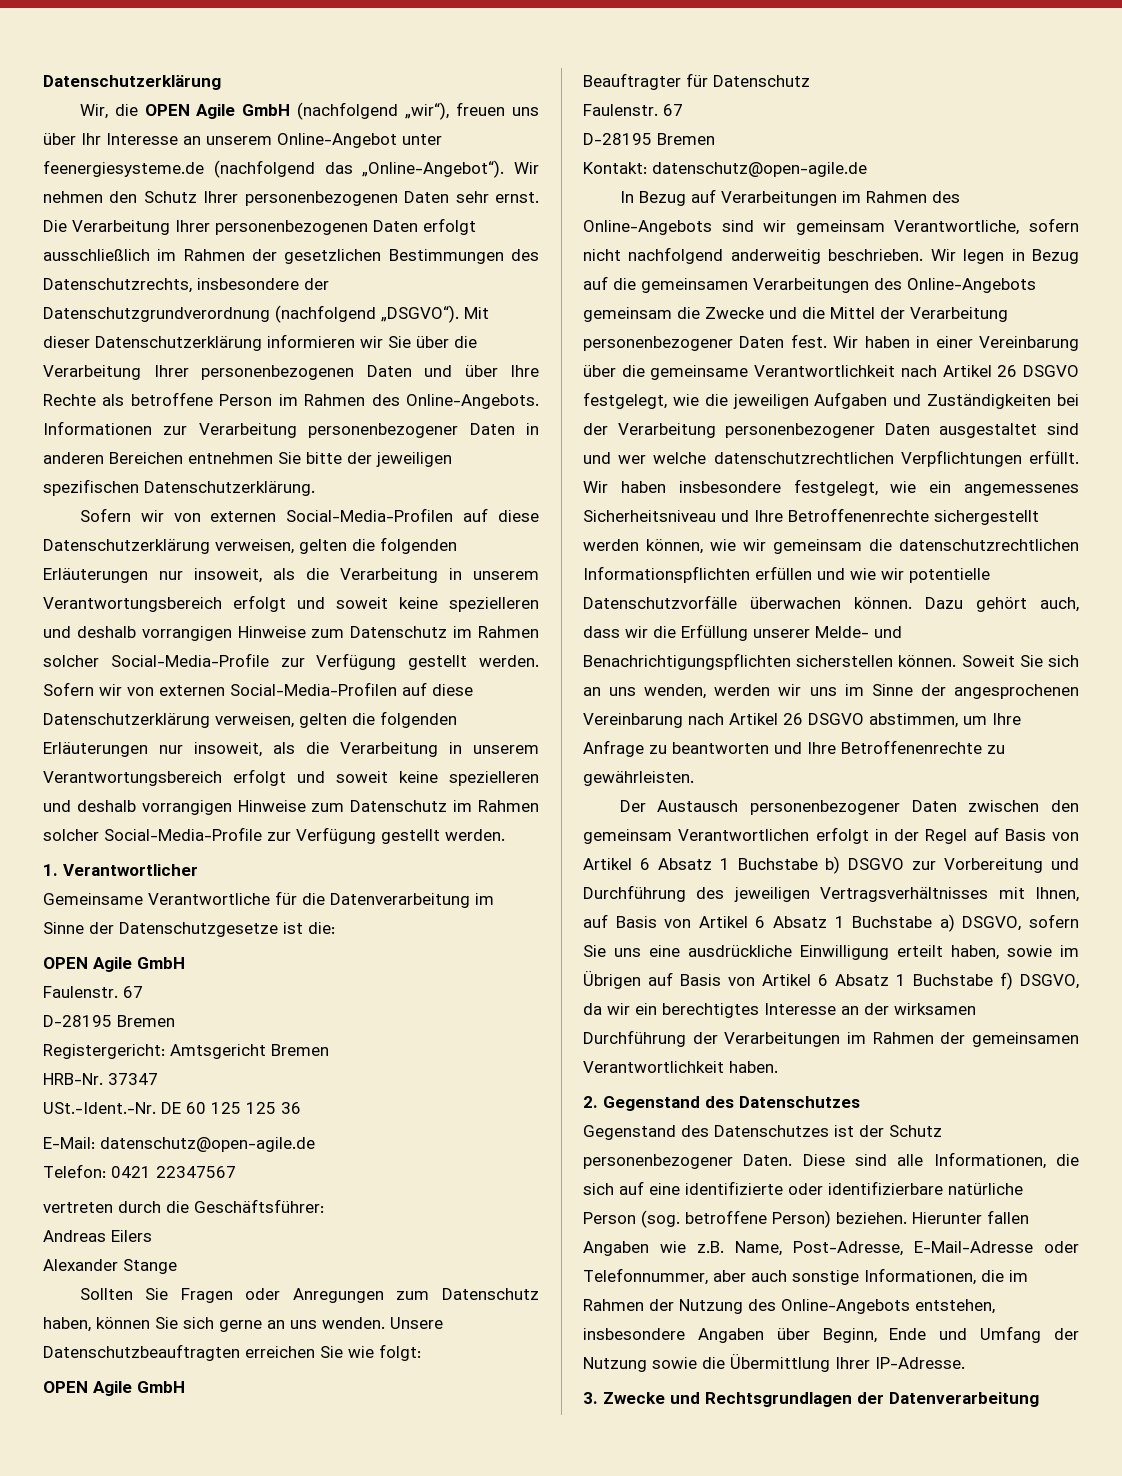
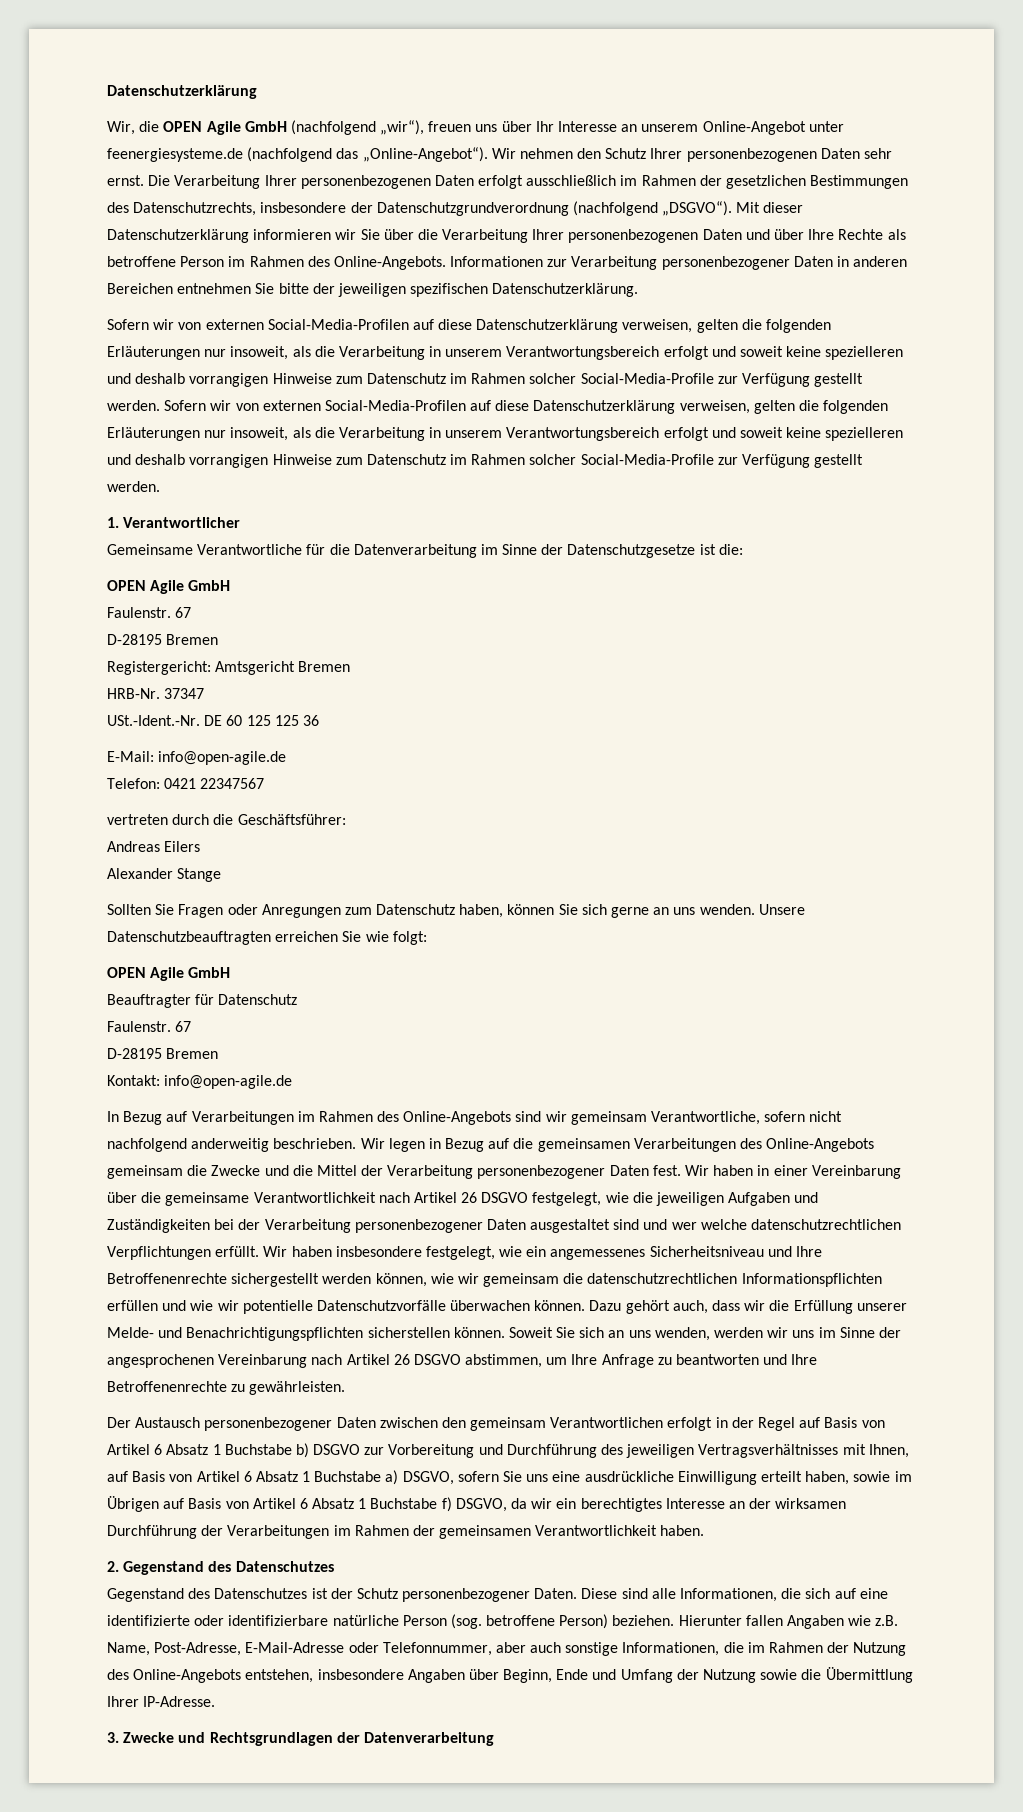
[100,1137,315,1152] datenschutz@open-agile.de -> [158,751,287,765] info@open-agile.de
[652,162,867,177] datenschutz@open-agile.de -> [164,1075,293,1089] info@open-agile.de

